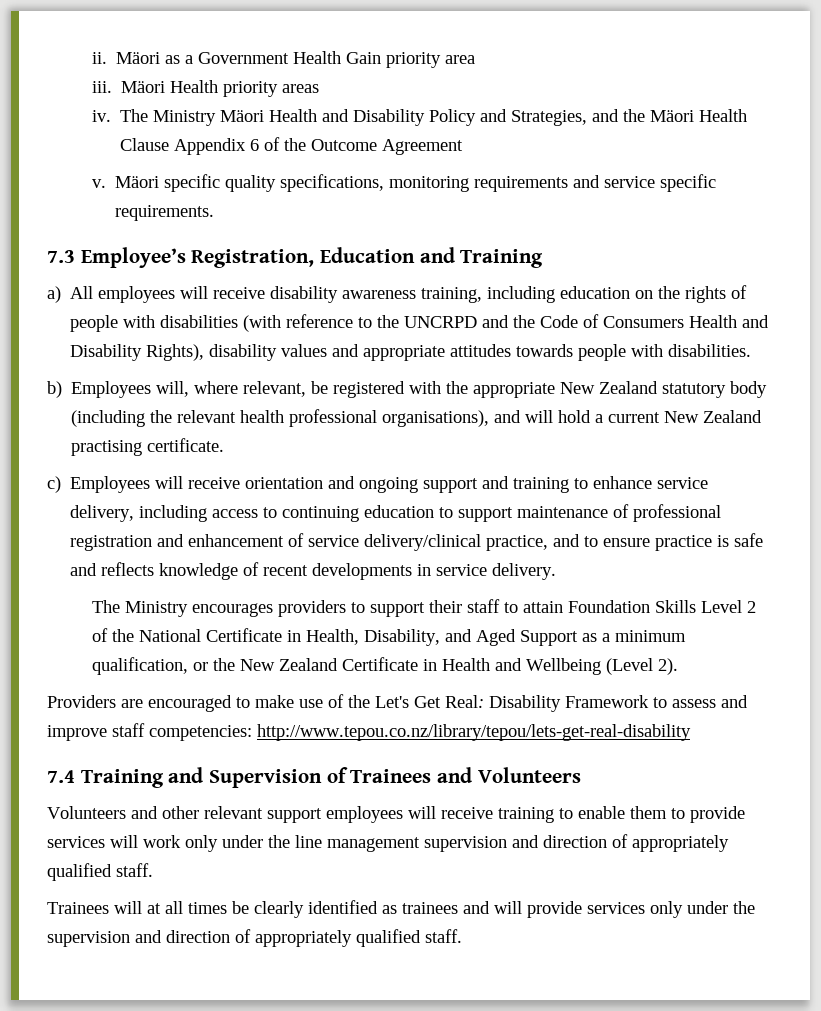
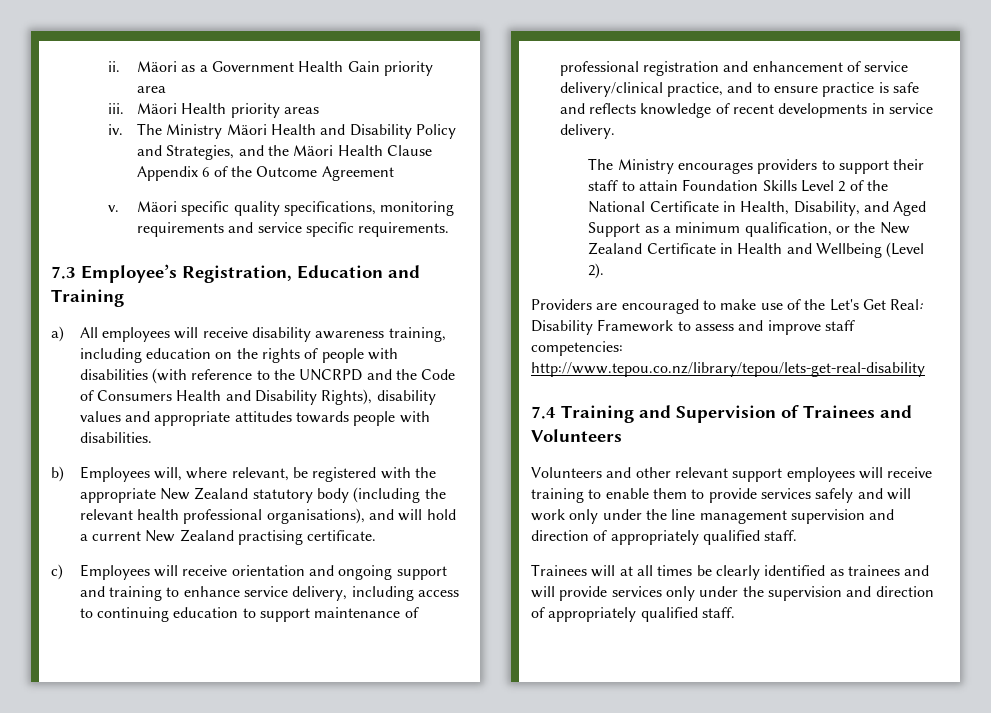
(105, 842) none -> [815,488,883,503] safely and

